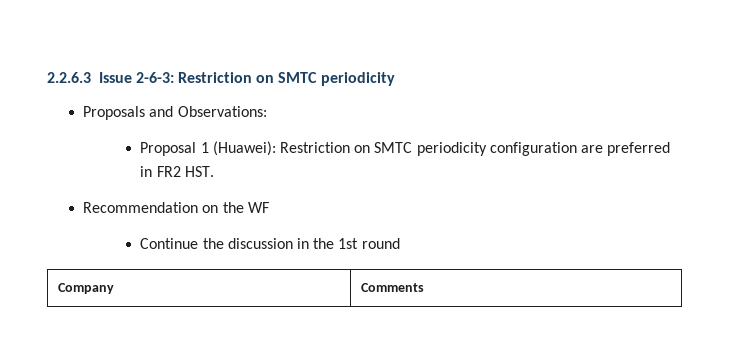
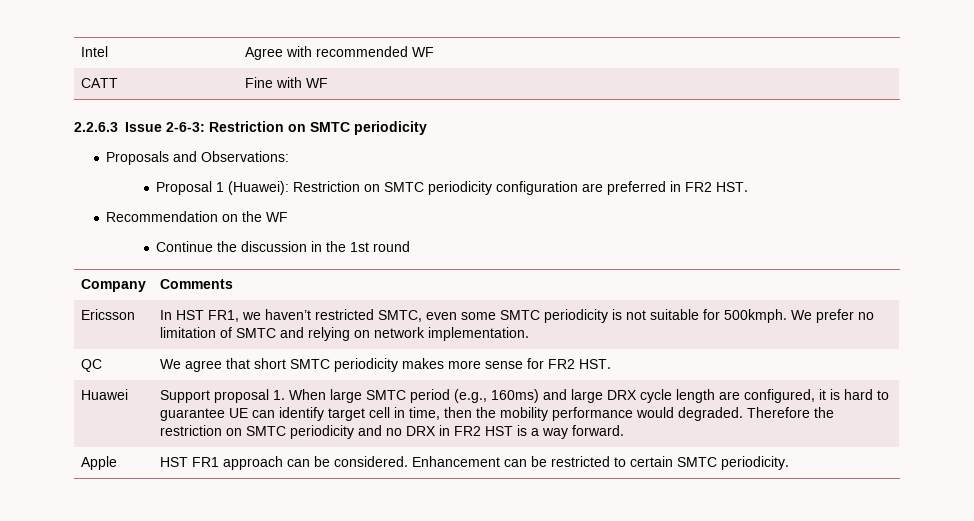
(47, 77) none -> [80,46,108,57] [244,46,434,60] [80,78,118,88] [244,77,328,88] Intel | Agree with recommended WF // CATT | Fine with WF //
(425, 287) none -> [80,309,135,320] [159,309,874,323] [159,327,529,341] [80,359,102,372] [159,358,611,372] [80,389,128,400] [159,389,889,403] [159,407,834,421] [159,425,624,439] [80,456,117,470] [159,456,789,470] // Ericsson | In HST FR1, we haven’t restricted SMTC, even some SMTC periodicity is not suitable for 500kmph. We prefer no limitation of SMTC and relying on network implementation. // QC | We agree that short SMTC periodicity makes more sense for FR2 HST. // Huawei | Support proposal 1. When large SMTC period (e.g., 160ms) and large DRX cycle length are configured, it is hard to guarantee UE can identify target cell in time, then the mobility performance would degraded. Therefore the restriction on SMTC periodicity and no DRX in FR2 HST is a way forward. // Apple | HST FR1 approach can be considered. Enhancement can be restricted to certain SMTC periodicity.

